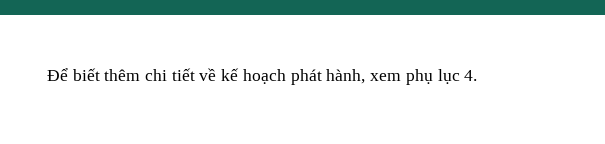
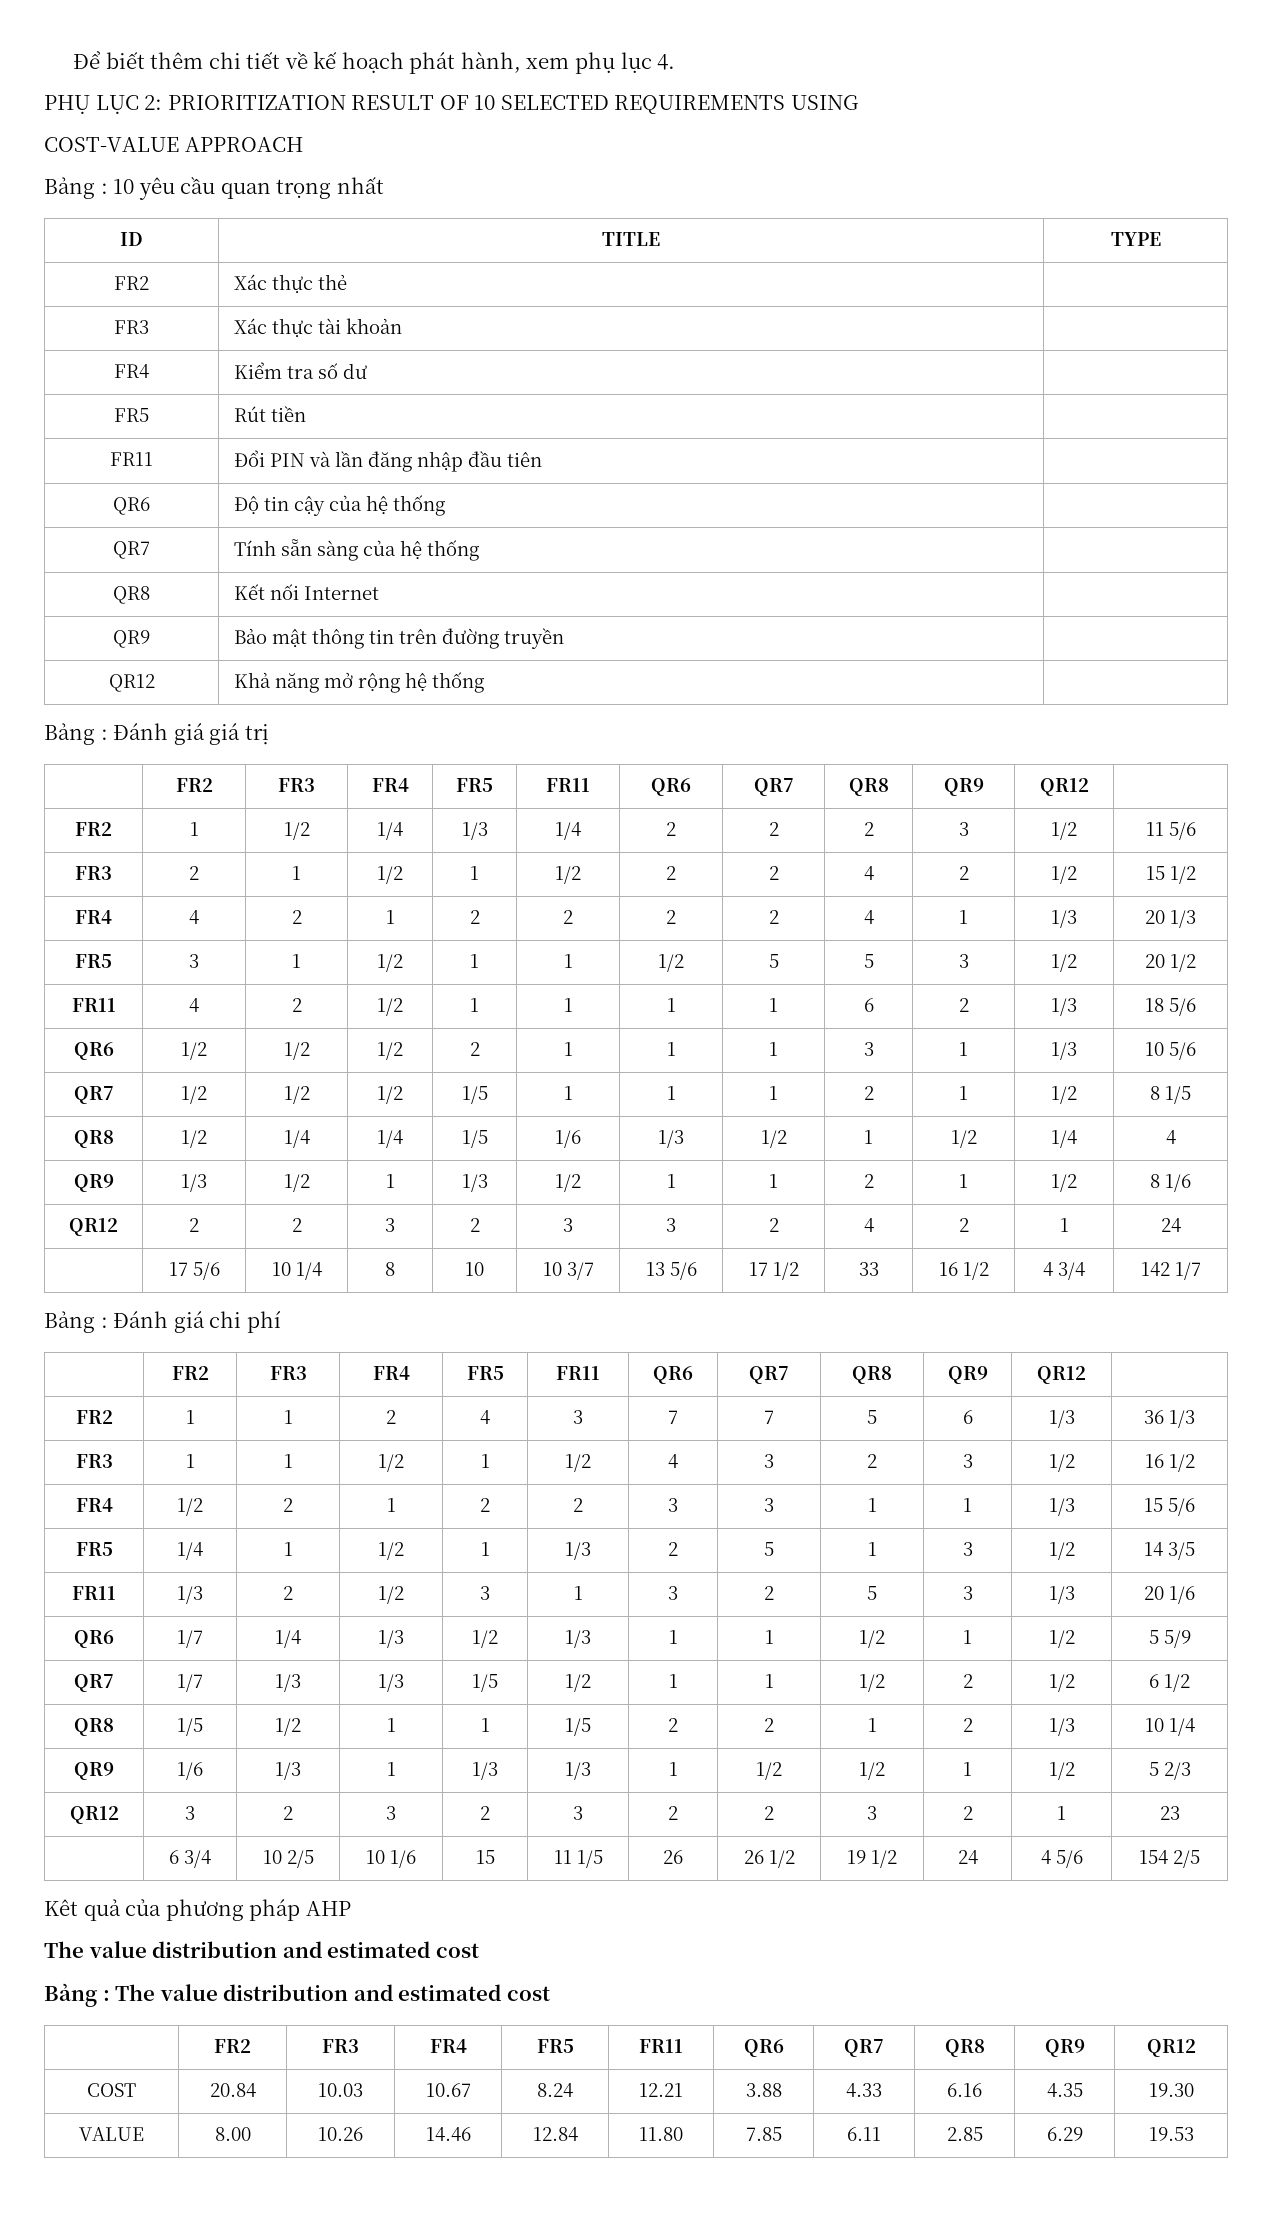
(478, 75) none -> [44,95,858,114] [44,137,303,152] [44,177,384,200] [120,232,143,246] [602,232,660,246] [1110,232,1161,246] [114,276,149,290] [233,274,347,294] [114,320,149,334] [233,318,402,338] [114,364,149,378] [233,362,367,379] [114,408,149,422] [233,406,306,422] [110,452,153,466] [233,450,542,472] [113,497,150,515] [233,495,445,516] [113,541,150,559] [233,539,479,561] [113,586,150,604] [233,584,379,600] [113,630,150,648] [233,628,564,649] [108,674,155,692] [233,672,484,693] [44,723,269,745] [175,778,213,792] [278,778,315,792] [371,778,409,792] [456,778,493,792] [546,778,590,792] [651,778,691,796] [753,778,794,796] [848,778,889,796] [943,778,984,796] [1039,778,1089,796] [75,822,112,836] [189,822,199,836] [283,822,310,840] [377,822,403,840] [461,822,488,840] [555,822,581,840] [666,822,676,836] [768,822,779,836] [863,822,874,836] [958,822,969,836] [1051,822,1077,840] [1145,822,1196,840] [75,866,112,880] [189,866,199,880] [292,866,301,880] [377,866,403,884] [470,866,479,880] [555,866,581,884] [666,866,676,880] [768,866,779,880] [863,866,874,880] [958,866,969,880] [1051,866,1077,884] [1145,866,1196,884] [75,910,112,924] [189,910,199,924] [291,910,302,924] [385,910,395,924] [469,910,480,924] [563,910,573,924] [666,910,676,924] [768,910,779,924] [863,910,874,924] [959,910,968,924] [1051,910,1077,928] [1145,910,1196,928] [75,954,112,968] [189,954,199,968] [292,954,301,968] [377,954,403,972] [470,954,479,968] [563,954,573,968] [658,954,684,972] [768,954,779,968] [863,954,874,968] [958,954,969,968] [1051,954,1077,972] [1145,954,1196,972] [71,998,116,1012] [189,998,199,1012] [291,998,302,1012] [377,998,403,1016] [470,998,479,1012] [563,998,573,1012] [666,998,676,1012] [769,998,778,1012] [863,998,874,1012] [958,998,969,1012] [1051,998,1077,1016] [1145,998,1196,1016] [73,1042,114,1060] [181,1042,207,1060] [283,1042,310,1060] [377,1042,403,1060] [469,1042,480,1056] [563,1042,573,1056] [666,1042,676,1056] [769,1042,778,1056] [863,1042,874,1056] [959,1042,968,1056] [1051,1042,1077,1060] [1145,1042,1196,1060] [73,1086,114,1104] [181,1086,207,1104] [283,1086,310,1104] [377,1086,403,1104] [461,1086,488,1104] [563,1086,573,1100] [666,1086,676,1100] [769,1086,778,1100] [863,1086,874,1100] [959,1086,968,1100] [1051,1086,1077,1104] [1150,1086,1191,1104] [73,1130,114,1148] [181,1130,207,1148] [283,1130,310,1148] [377,1130,403,1148] [461,1130,488,1148] [555,1130,581,1148] [658,1130,684,1148] [760,1130,787,1148] [864,1130,873,1144] [950,1130,977,1148] [1051,1130,1077,1148] [1165,1130,1176,1144] [73,1174,114,1192] [181,1174,207,1192] [283,1174,310,1192] [385,1174,395,1188] [461,1174,488,1192] [555,1174,581,1192] [666,1174,676,1188] [769,1174,778,1188] [863,1174,874,1188] [959,1174,968,1188] [1051,1174,1077,1192] [1150,1174,1191,1192] [69,1218,118,1236] [189,1218,199,1232] [291,1218,302,1232] [385,1218,395,1232] [469,1218,480,1232] [563,1218,573,1232] [666,1218,676,1232] [768,1218,779,1232] [863,1218,874,1232] [958,1218,969,1232] [1059,1218,1069,1232] [1160,1218,1181,1232] [168,1262,220,1280] [271,1262,322,1280] [385,1262,395,1276] [465,1262,484,1276] [542,1262,594,1280] [645,1262,697,1280] [748,1262,799,1280] [858,1262,879,1276] [938,1262,989,1280] [1043,1262,1085,1280] [1140,1262,1201,1280] [44,1311,281,1333] [171,1366,209,1380] [269,1366,307,1380] [372,1366,410,1380] [466,1366,504,1380] [556,1366,600,1380] [653,1366,693,1384] [749,1366,789,1384] [852,1366,892,1384] [947,1366,988,1384] [1037,1366,1086,1384] [75,1410,113,1424] [185,1410,195,1424] [283,1410,293,1424] [386,1410,396,1424] [480,1410,490,1424] [573,1410,583,1424] [668,1410,678,1424] [764,1410,774,1424] [867,1410,877,1424] [962,1410,973,1424] [1048,1410,1075,1428] [1144,1410,1195,1428] [75,1454,113,1468] [185,1454,195,1468] [283,1454,293,1468] [378,1454,404,1472] [480,1454,490,1468] [565,1454,591,1472] [668,1454,678,1468] [764,1454,774,1468] [867,1454,877,1468] [962,1454,973,1468] [1048,1454,1075,1472] [1144,1454,1195,1472] [75,1498,113,1512] [177,1498,203,1516] [283,1498,293,1512] [386,1498,396,1512] [480,1498,490,1512] [573,1498,583,1512] [668,1498,678,1512] [764,1498,774,1512] [867,1498,877,1512] [963,1498,972,1512] [1048,1498,1075,1516] [1144,1498,1195,1516] [75,1542,113,1556] [177,1542,203,1560] [283,1542,293,1556] [378,1542,404,1560] [480,1542,490,1556] [565,1542,591,1560] [668,1542,678,1556] [764,1542,774,1556] [867,1542,877,1556] [962,1542,973,1556] [1048,1542,1075,1560] [1144,1542,1195,1560] [72,1586,116,1600] [177,1586,203,1604] [283,1586,293,1600] [378,1586,404,1604] [480,1586,490,1600] [573,1586,583,1600] [668,1586,678,1600] [764,1586,774,1600] [867,1586,877,1600] [962,1586,973,1600] [1048,1586,1075,1604] [1144,1586,1195,1604] [74,1630,114,1648] [177,1630,203,1648] [275,1630,301,1648] [378,1630,404,1648] [472,1630,498,1648] [565,1630,591,1648] [668,1630,678,1644] [764,1630,774,1644] [859,1630,885,1648] [963,1630,972,1644] [1048,1630,1075,1648] [1148,1630,1191,1648] [74,1674,114,1692] [177,1674,203,1692] [275,1674,301,1692] [378,1674,404,1692] [472,1674,498,1692] [565,1674,591,1692] [668,1674,678,1688] [764,1674,774,1688] [859,1674,885,1692] [962,1674,973,1688] [1048,1674,1075,1692] [1149,1674,1190,1692] [74,1718,114,1736] [177,1718,203,1736] [275,1718,301,1736] [386,1718,396,1732] [480,1718,490,1732] [565,1718,591,1736] [668,1718,678,1732] [764,1718,774,1732] [867,1718,877,1732] [962,1718,973,1732] [1048,1718,1075,1736] [1144,1718,1195,1736] [74,1762,114,1780] [177,1762,203,1780] [275,1762,301,1780] [386,1762,396,1776] [472,1762,498,1780] [565,1762,591,1780] [668,1762,678,1776] [756,1762,782,1780] [859,1762,885,1780] [963,1762,972,1776] [1048,1762,1075,1780] [1148,1762,1191,1780] [69,1806,119,1824] [185,1806,195,1820] [283,1806,293,1820] [386,1806,396,1820] [480,1806,490,1820] [573,1806,583,1820] [668,1806,678,1820] [764,1806,774,1820] [867,1806,877,1820] [962,1806,973,1820] [1057,1806,1066,1820] [1159,1806,1180,1820] [169,1850,211,1868] [262,1850,314,1868] [366,1850,416,1868] [475,1850,495,1864] [553,1850,603,1868] [663,1850,683,1864] [743,1850,795,1868] [847,1850,897,1868] [957,1850,978,1864] [1040,1850,1083,1868] [1139,1850,1200,1868] [44,1899,351,1921] [44,1941,479,1958] [44,1983,550,2007] [214,2039,251,2053] [322,2039,359,2053] [429,2039,467,2053] [536,2039,574,2053] [639,2039,683,2053] [743,2039,784,2057] [844,2039,884,2057] [944,2039,985,2057] [1044,2039,1085,2057] [1146,2039,1196,2057] [87,2083,136,2097] [209,2083,256,2097] [318,2083,363,2097] [425,2083,471,2097] [537,2083,573,2097] [639,2083,683,2097] [745,2083,782,2097] [846,2083,882,2097] [947,2083,982,2097] [1046,2083,1083,2097] [1148,2083,1194,2097] [79,2127,144,2141] [214,2127,251,2141] [318,2127,363,2141] [425,2127,471,2141] [532,2127,578,2141] [639,2127,683,2141] [745,2127,782,2141] [847,2127,881,2141] [946,2127,983,2141] [1046,2127,1083,2141] [1148,2127,1194,2141] // PHỤ LỤC 2: PRIORITIZATION RESULT OF 10 SELECTED REQUIREMENTS USING // COST-VALUE APPROACH // Bảng : 10 yêu cầu quan trọng nhất // ID | TITLE | TYPE // FR2 | Xác thực thẻ | // FR3 | Xác thực tài khoản | // FR4 | Kiểm tra số dư | // FR5 | Rút tiền | // FR11 | Đổi PIN và lần đăng nhập đầu tiên | // QR6 | Độ tin cậy của hệ thống | // QR7 | Tính sẵn sàng của hệ thống | // QR8 | Kết nối Internet | // QR9 | Bảo mật thông tin trên đường truyền | // QR12 | Khả năng mở rộng hệ thống | // Bảng : Đánh giá giá trị // | FR2 | FR3 | FR4 | FR5 | FR11 | QR6 | QR7 | QR8 | QR9 | QR12 | // FR2 | 1 | 1/2 | 1/4 | 1/3 | 1/4 | 2 | 2 | 2 | 3 | 1/2 | 11 5/6 // FR3 | 2 | 1 | 1/2 | 1 | 1/2 | 2 | 2 | 4 | 2 | 1/2 | 15 1/2 // FR4 | 4 | 2 | 1 | 2 | 2 | 2 | 2 | 4 | 1 | 1/3 | 20 1/3 // FR5 | 3 | 1 | 1/2 | 1 | 1 | 1/2 | 5 | 5 | 3 | 1/2 | 20 1/2 // FR11 | 4 | 2 | 1/2 | 1 | 1 | 1 | 1 | 6 | 2 | 1/3 | 18 5/6 // QR6 | 1/2 | 1/2 | 1/2 | 2 | 1 | 1 | 1 | 3 | 1 | 1/3 | 10 5/6 // QR7 | 1/2 | 1/2 | 1/2 | 1/5 | 1 | 1 | 1 | 2 | 1 | 1/2 | 8 1/5 // QR8 | 1/2 | 1/4 | 1/4 | 1/5 | 1/6 | 1/3 | 1/2 | 1 | 1/2 | 1/4 | 4 // QR9 | 1/3 | 1/2 | 1 | 1/3 | 1/2 | 1 | 1 | 2 | 1 | 1/2 | 8 1/6 // QR12 | 2 | 2 | 3 | 2 | 3 | 3 | 2 | 4 | 2 | 1 | 24 // | 17 5/6 | 10 1/4 | 8 | 10 | 10 3/7 | 13 5/6 | 17 1/2 | 33 | 16 1/2 | 4 3/4 | 142 1/7 // Bảng : Đánh giá chi phí // | FR2 | FR3 | FR4 | FR5 | FR11 | QR6 | QR7 | QR8 | QR9 | QR12 | // FR2 | 1 | 1 | 2 | 4 | 3 | 7 | 7 | 5 | 6 | 1/3 | 36 1/3 // FR3 | 1 | 1 | 1/2 | 1 | 1/2 | 4 | 3 | 2 | 3 | 1/2 | 16 1/2 // FR4 | 1/2 | 2 | 1 | 2 | 2 | 3 | 3 | 1 | 1 | 1/3 | 15 5/6 // FR5 | 1/4 | 1 | 1/2 | 1 | 1/3 | 2 | 5 | 1 | 3 | 1/2 | 14 3/5 // FR11 | 1/3 | 2 | 1/2 | 3 | 1 | 3 | 2 | 5 | 3 | 1/3 | 20 1/6 // QR6 | 1/7 | 1/4 | 1/3 | 1/2 | 1/3 | 1 | 1 | 1/2 | 1 | 1/2 | 5 5/9 // QR7 | 1/7 | 1/3 | 1/3 | 1/5 | 1/2 | 1 | 1 | 1/2 | 2 | 1/2 | 6 1/2 // QR8 | 1/5 | 1/2 | 1 | 1 | 1/5 | 2 | 2 | 1 | 2 | 1/3 | 10 1/4 // QR9 | 1/6 | 1/3 | 1 | 1/3 | 1/3 | 1 | 1/2 | 1/2 | 1 | 1/2 | 5 2/3 // QR12 | 3 | 2 | 3 | 2 | 3 | 2 | 2 | 3 | 2 | 1 | 23 // | 6 3/4 | 10 2/5 | 10 1/6 | 15 | 11 1/5 | 26 | 26 1/2 | 19 1/2 | 24 | 4 5/6 | 154 2/5 // Kêt quả của phương pháp AHP // The value distribution and estimated cost // Bảng : The value distribution and estimated cost // | FR2 | FR3 | FR4 | FR5 | FR11 | QR6 | QR7 | QR8 | QR9 | QR12 // COST | 20.84 | 10.03 | 10.67 | 8.24 | 12.21 | 3.88 | 4.33 | 6.16 | 4.35 | 19.30 // VALUE | 8.00 | 10.26 | 14.46 | 12.84 | 11.80 | 7.85 | 6.11 | 2.85 | 6.29 | 19.53

